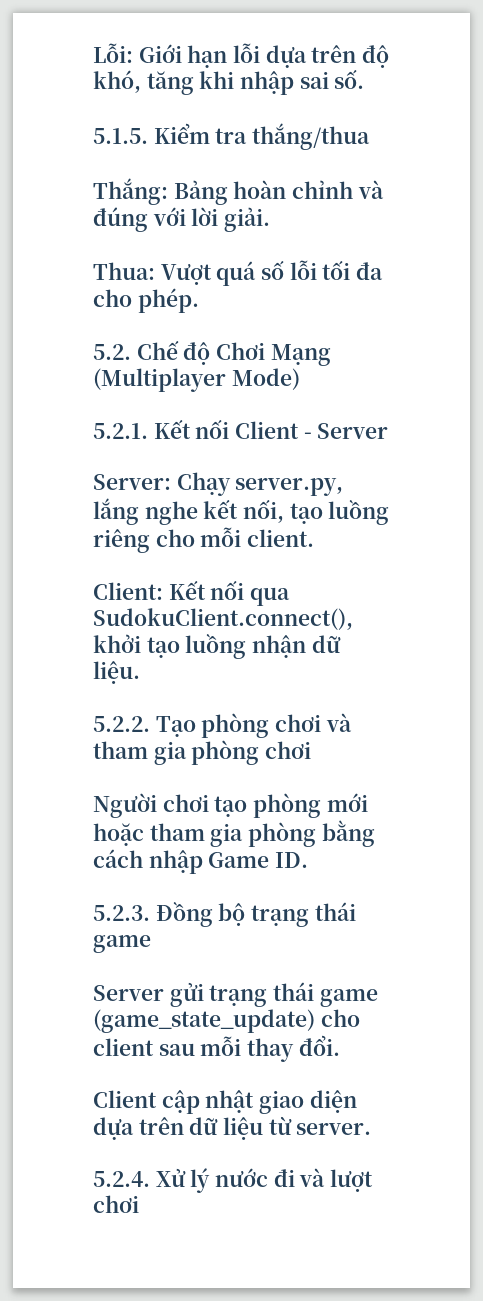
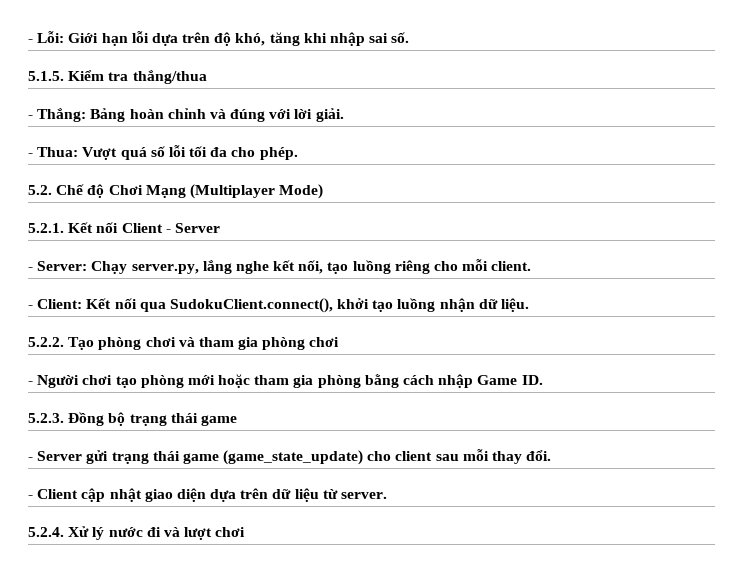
(93, 53) none -> [28,39,33,43] -
(371, 136) none -> [28,115,33,119] -
(271, 219) none -> [28,153,33,157] -
(389, 431) none -> [28,267,33,271] -
(315, 538) none -> [28,305,33,309] -
(312, 750) none -> [28,381,33,385] -
(151, 944) none -> [28,457,33,461] -
(340, 1045) none -> [28,495,33,499] -

